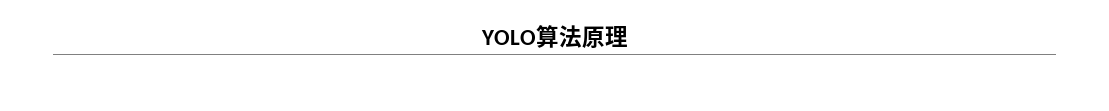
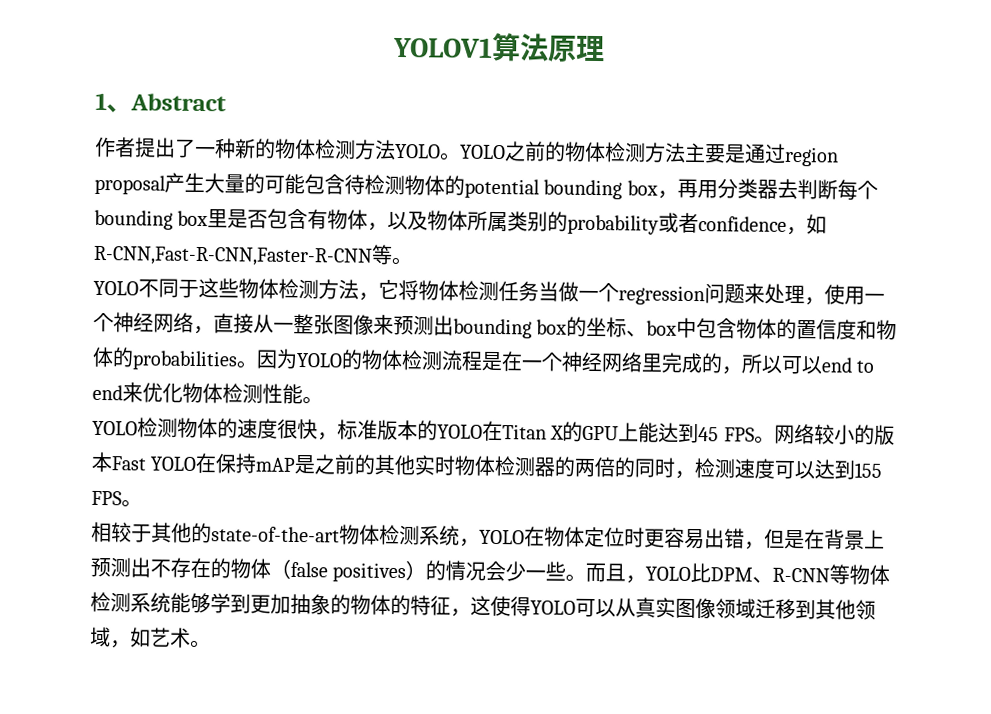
[480,30,536,45] YOLO -> [392,36,493,58] YOLOV1
(628, 36) none -> [95,92,227,113] [95,136,839,167] [94,172,878,201] [94,208,828,236] [93,244,413,267] [93,277,885,306] [93,312,898,341] [92,346,875,375] [92,382,323,405] [92,417,895,446] [91,451,883,480] [91,490,142,508] [91,521,885,550] [90,557,891,586] [90,591,876,620] [90,626,211,649] // 1、Abstract // 作者提出了一种新的物体检测方法YOLO。YOLO之前的物体检测方法主要是通过region proposal产生大量的可能包含待检测物体的potential bounding box，再用分类器去判断每个bounding box里是否包含有物体，以及物体所属类别的probability或者confidence，如R-CNN,Fast-R-CNN,Faster-R-CNN等。 // YOLO不同于这些物体检测方法，它将物体检测任务当做一个regression问题来处理，使用一个神经网络，直接从一整张图像来预测出bounding box的坐标、box中包含物体的置信度和物体的probabilities。因为YOLO的物体检测流程是在一个神经网络里完成的，所以可以end to end来优化物体检测性能。 // YOLO检测物体的速度很快，标准版本的YOLO在Titan X的GPU上能达到45 FPS。网络较小的版本Fast YOLO在保持mAP是之前的其他实时物体检测器的两倍的同时，检测速度可以达到155 FPS。 // 相较于其他的state-of-the-art物体检测系统，YOLO在物体定位时更容易出错，但是在背景上预测出不存在的物体（false positives）的情况会少一些。而且，YOLO比DPM、R-CNN等物体检测系统能够学到更加抽象的物体的特征，这使得YOLO可以从真实图像领域迁移到其他领域，如艺术。

